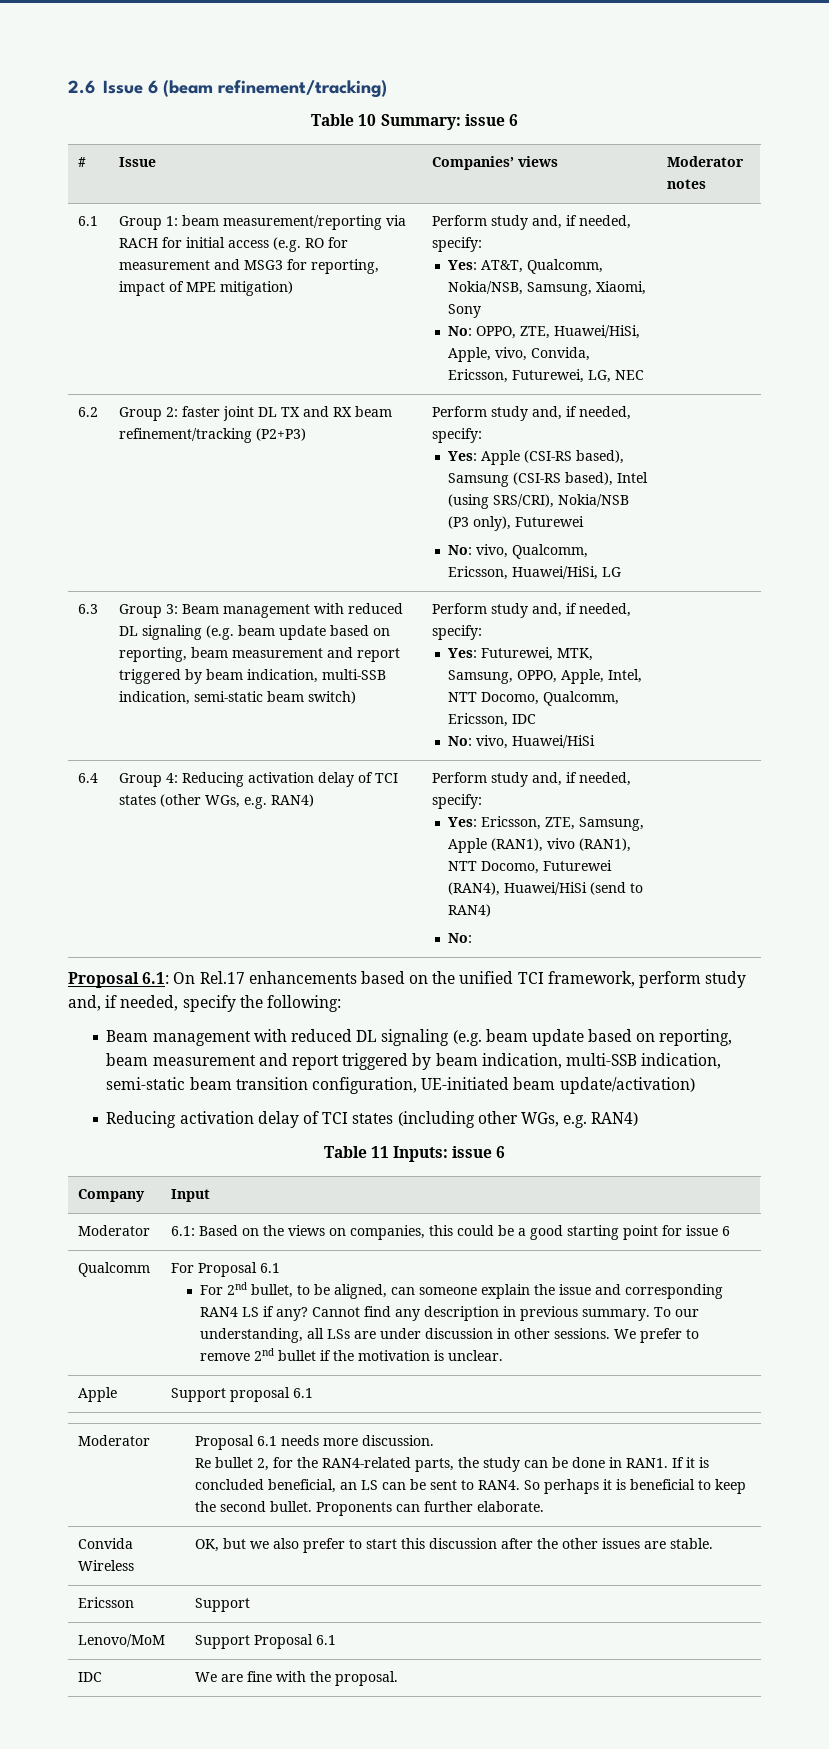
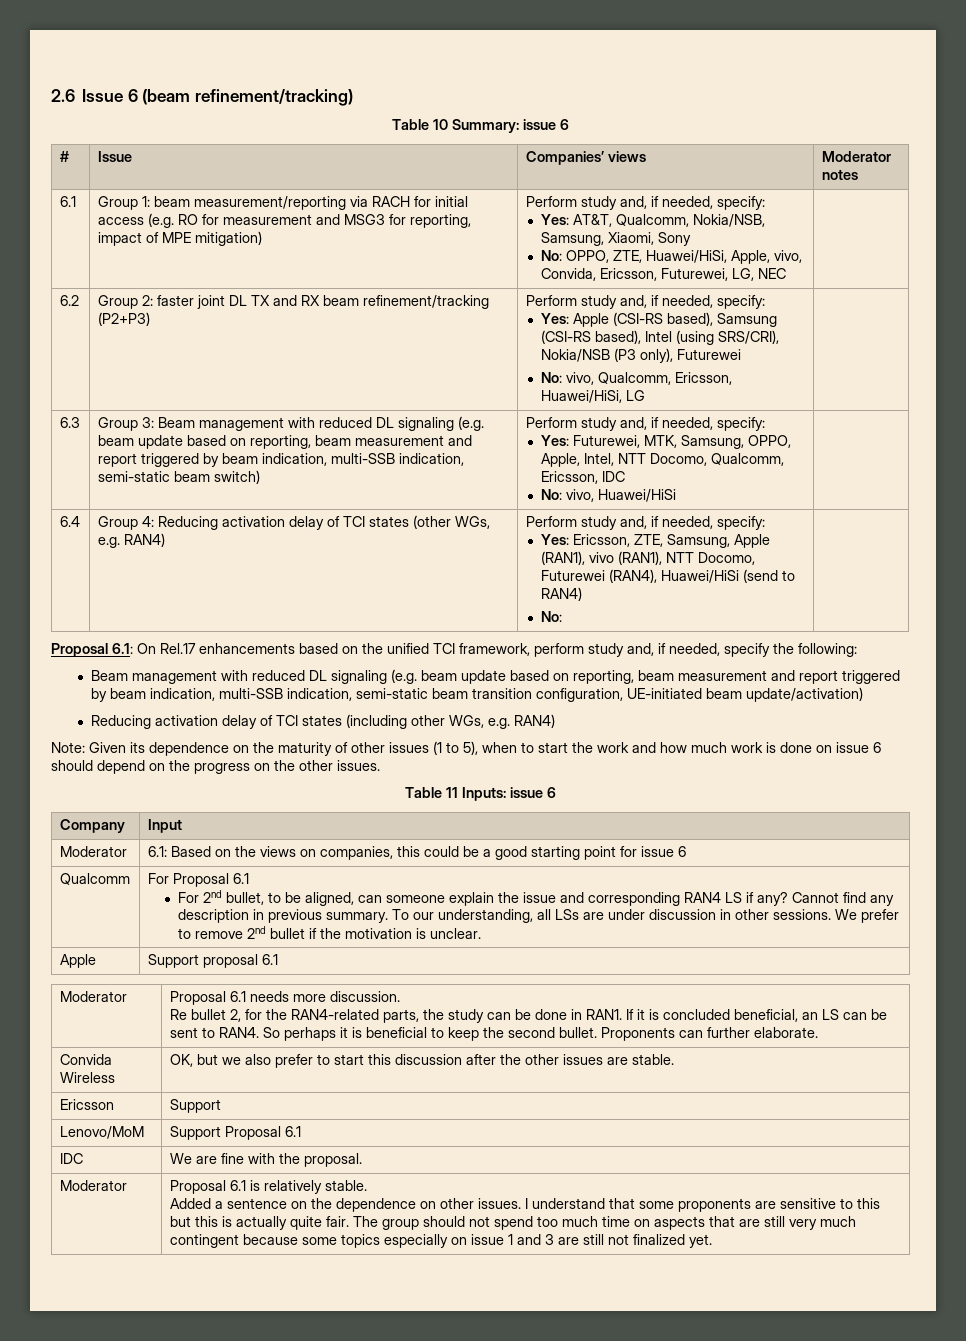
(639, 1119) none -> [51,741,881,756] [51,760,380,774] // Note: Given its dependence on the maturity of other issues (1 to 5), when to start the work and how much work is done on issue 6 should depend on the progress on the other issues.
(399, 1678) none -> [59,1180,127,1191] [169,1180,367,1194] [169,1198,880,1212] [169,1216,856,1230] [169,1234,712,1248] // Moderator | Proposal 6.1 is relatively stable. // Added a sentence on the dependence on other issues. I understand that some proponents are sensitive to this but this is actually quite fair. The group should not spend too much time on aspects that are still very much contingent because some topics especially on issue 1 and 3 are still not finalized yet.

